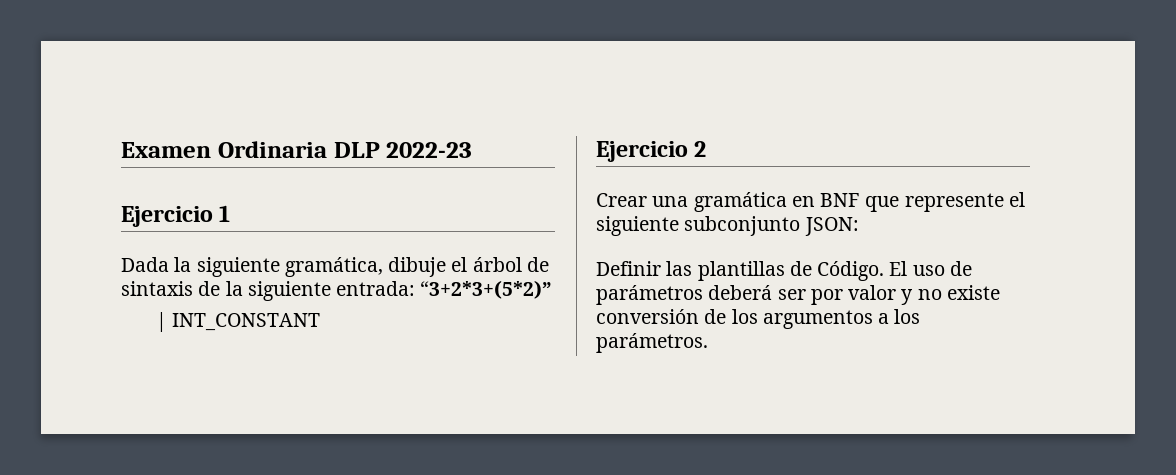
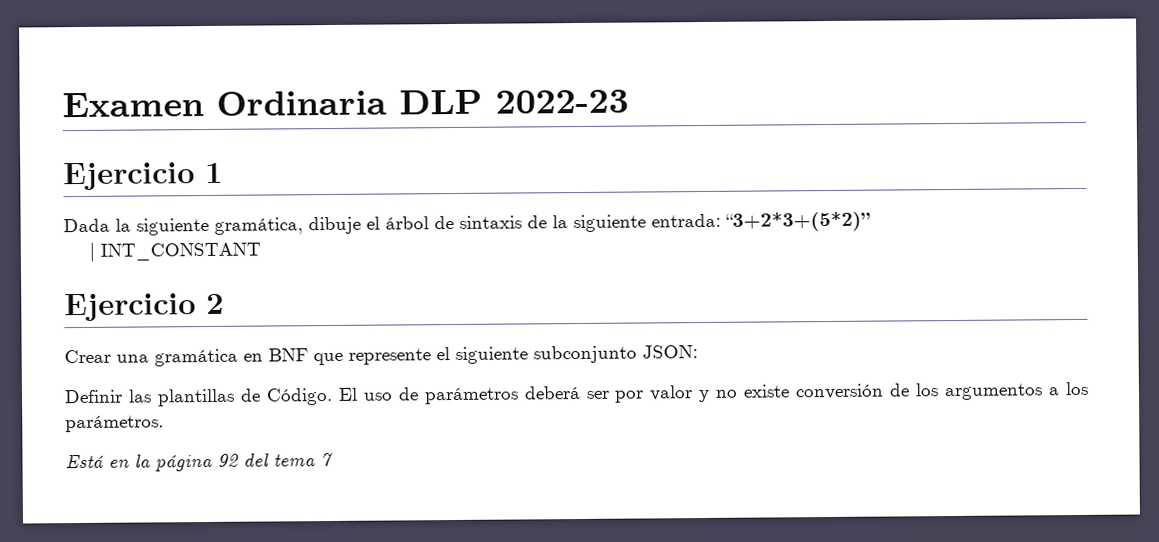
(708, 343) none -> [65,452,333,472] // Está en la página 92 del tema 7

